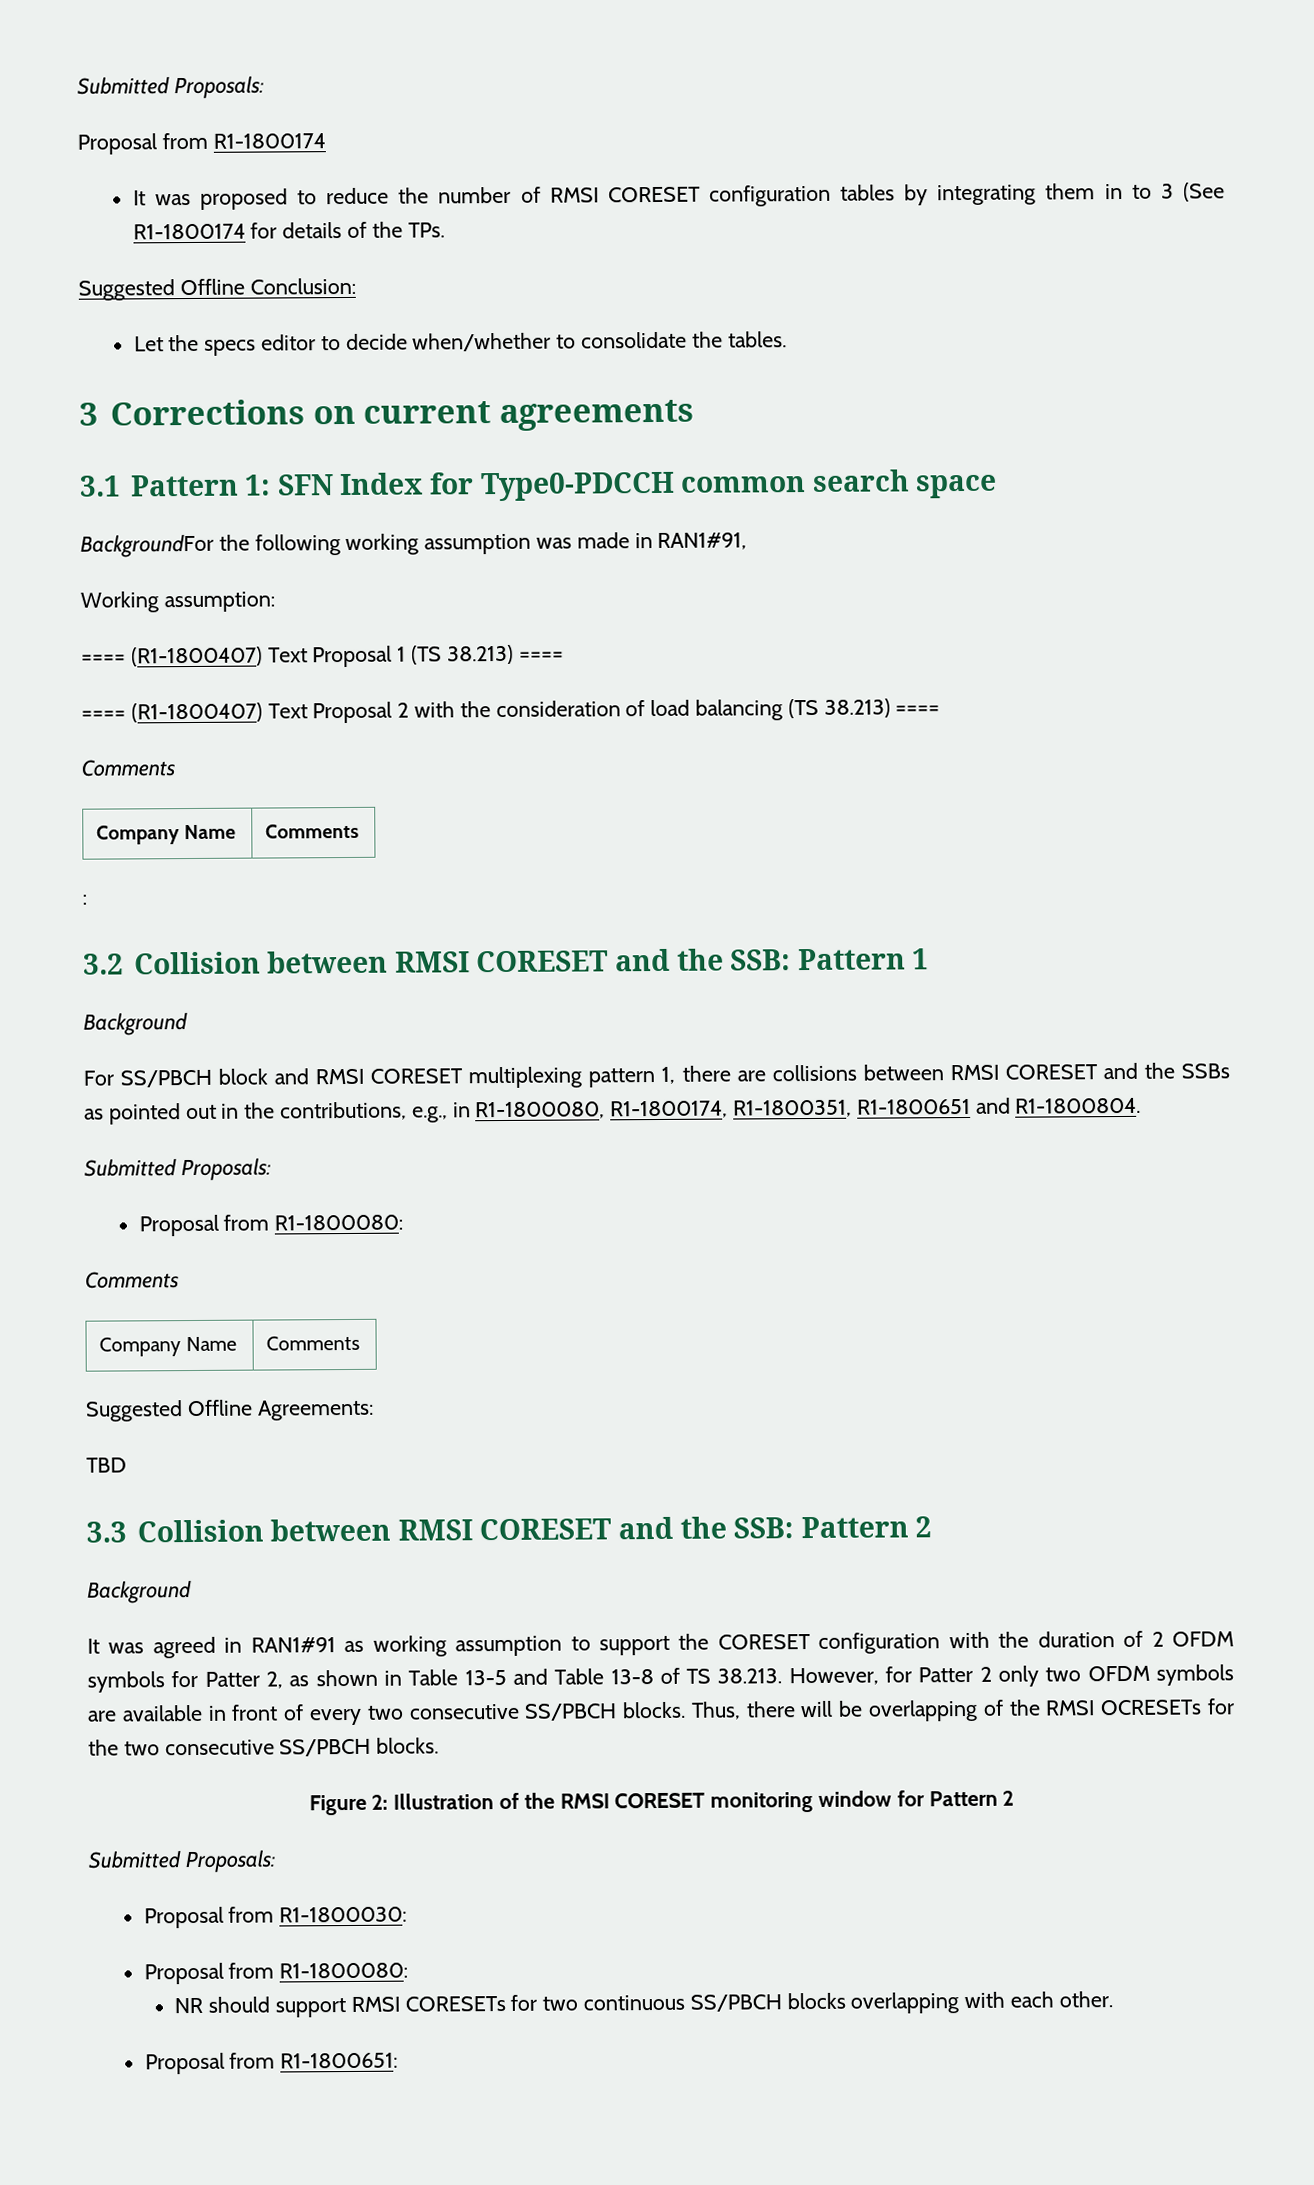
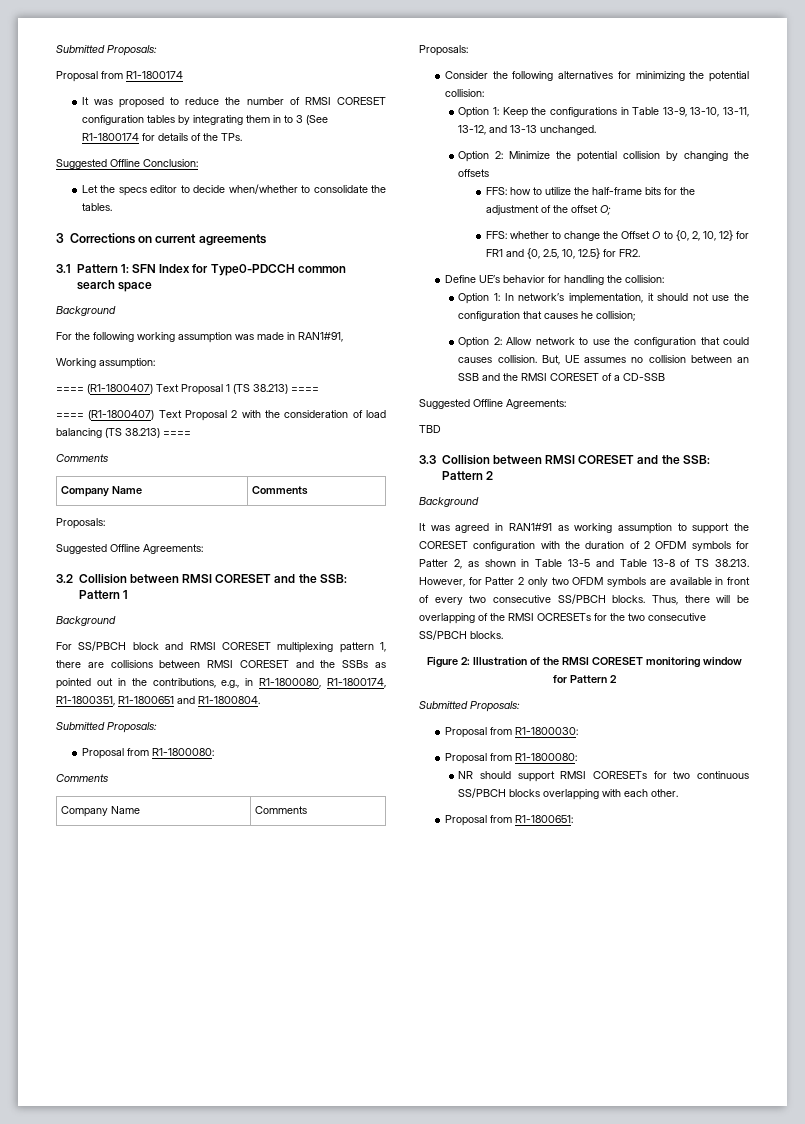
[80,533,214,558] BackgroundFor -> [56,306,116,316] [56,332,72,340] Background // For
[82,894,87,905] : -> [56,518,105,529] [56,544,203,554] Proposals: // Suggested Offline Agreements:
(361, 1343) none -> [419,45,468,56] [444,71,749,82] [444,89,484,97] [458,107,749,118] [458,125,597,135] [458,151,749,162] [458,169,490,177] [485,187,695,195] [485,205,611,215] [485,230,750,241] [485,248,640,259] [444,275,664,285] [458,293,749,304] [458,311,636,321] [458,337,749,348] [458,355,749,365] [458,373,666,381] // Proposals: // Consider the following alternatives for minimizing the potential collision: // Option 1: Keep the configurations in Table 13-9, 13-10, 13-11, 13-12, and 13-13 unchanged. // Option 2: Minimize the potential collision by changing the offsets // FFS: how to utilize the half-frame bits for the adjustment of the offset O; // FFS: whether to change the Offset O to {0, 2, 10, 12} for FR1 and {0, 2.5, 10, 12.5} for FR2. // Define UE’s behavior for handling the collision: // Option 1: In network’s implementation, it should not use the configuration that causes he collision; // Option 2: Allow network to use the configuration that could causes collision. But, UE assumes no collision between an SSB and the RMSI CORESET of a CD-SSB

